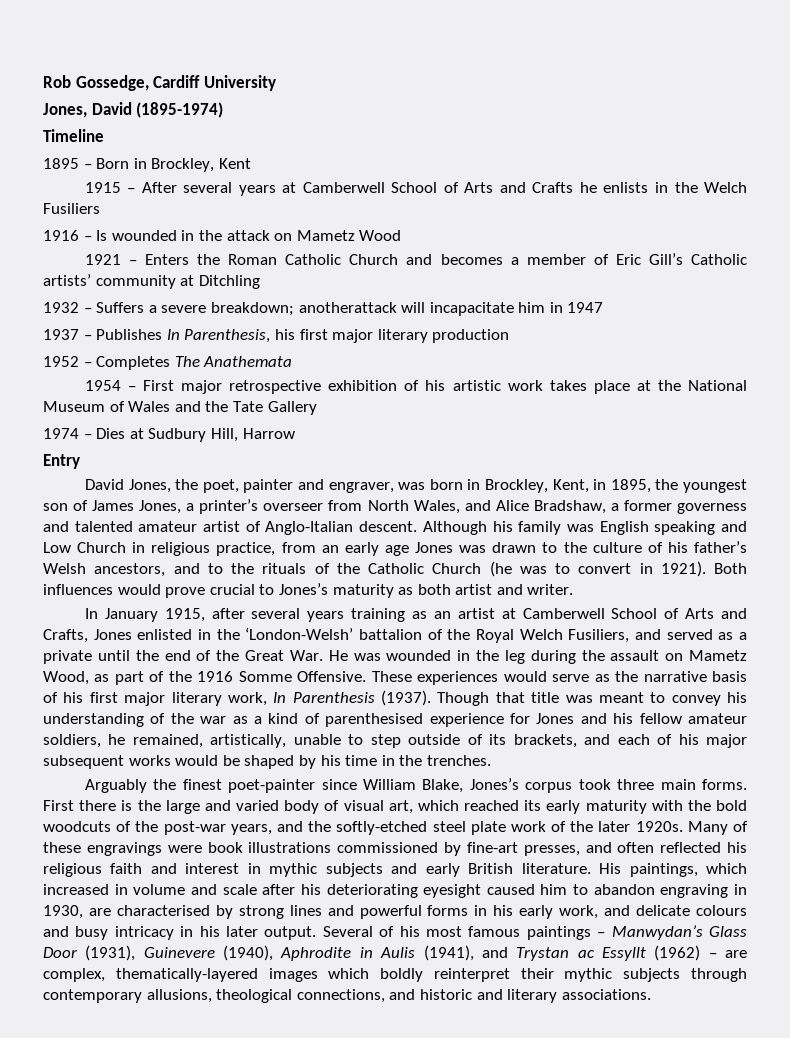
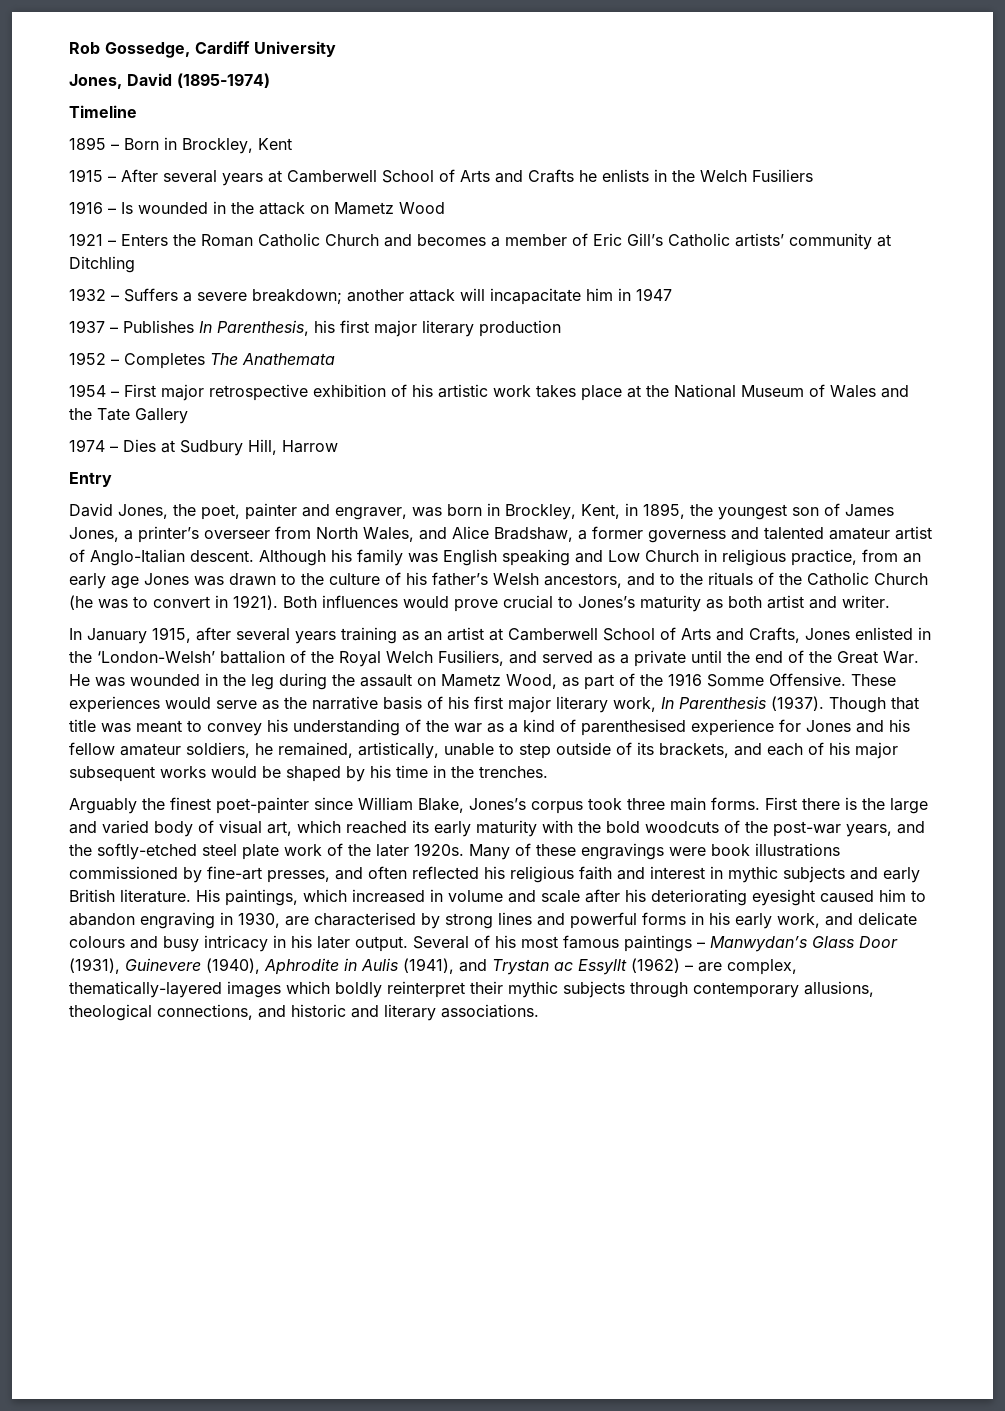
[298,302,397,313] anotherattack -> [347,289,455,302] another attack

